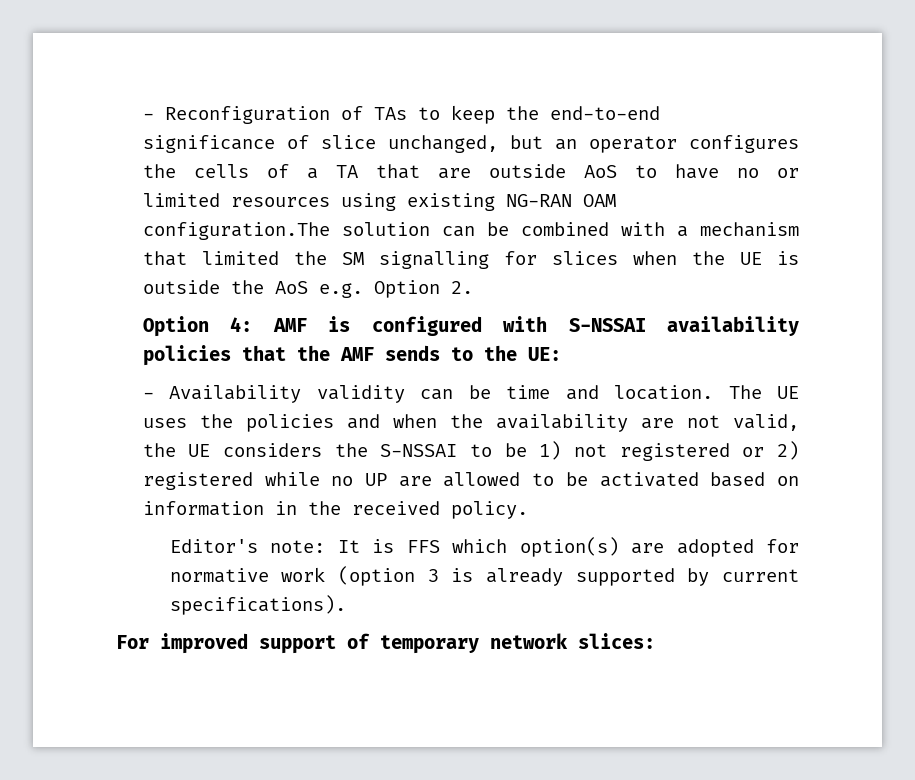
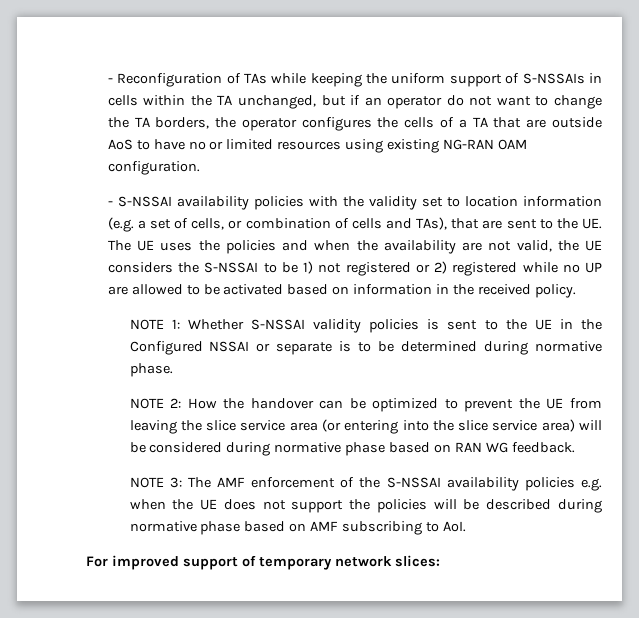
[417,105,660,124] [142,135,376,153] to keep the end-to-end significance of slice -> [271,73,602,87] [107,95,233,106] while keeping the uniform support of S-NSSAIs in cells within the TA
(543, 142) none -> [350,95,361,105] if
(677, 144) none -> [446,95,602,109] [107,117,297,131] do not want to change the TA borders, the operator
[142,222,799,240] [142,251,799,269] [142,280,473,298] [142,316,799,337] [142,345,561,366] [142,385,714,403] configuration.The solution can be combined with a mechanism that limited the SM signalling for slices when the UE is outside the AoS e.g. Option 2. // Option 4: AMF is configured with S-NSSAI availability policies that the AMF sends to the UE: // - Availability validity can be time and location. -> [107,161,200,175] [107,196,602,210] [107,217,602,232] configuration. // - S-NSSAI availability policies with the validity set to location information (e.g. a set of cells, or combination of cells and TAs), that are sent to the UE.
[169,537,799,557] [169,566,799,586] [169,595,346,615] Editor's note: It is FFS which option(s) are adopted for normative work (option 3 is already supported by current specifications). -> [129,319,602,333] [129,341,602,355] [129,363,173,377] [129,398,603,412] [129,419,603,434] [129,442,575,456] [129,477,602,491] [129,499,603,513] [129,521,466,535] NOTE 1: Whether S-NSSAI validity policies is sent to the UE in the Configured NSSAI or separate is to be determined during normative phase. // NOTE 2: How the handover can be optimized to prevent the UE from leaving the slice service area (or entering into the slice service area) will be considered during normative phase based on RAN WG feedback. // NOTE 3: The AMF enforcement of the S-NSSAI availability policies e.g. when the UE does not support the policies will be described during normative phase based on AMF subscribing to AoI.

